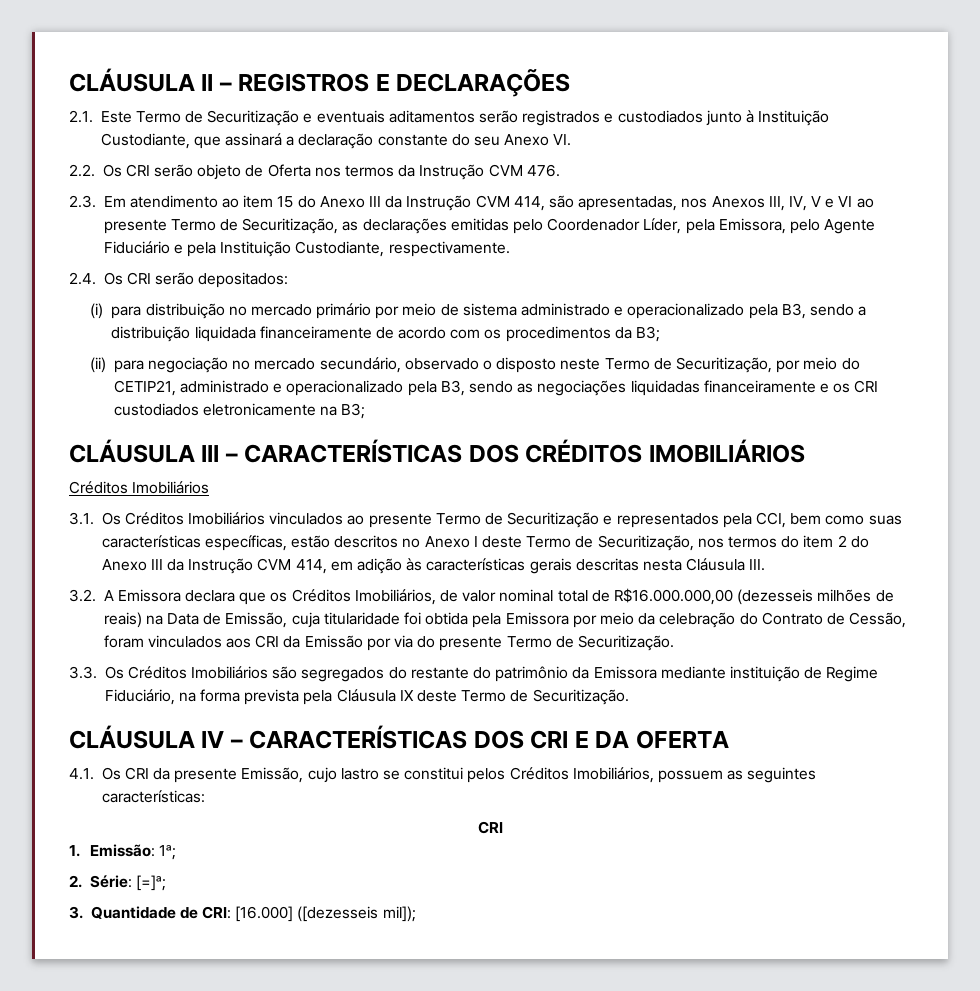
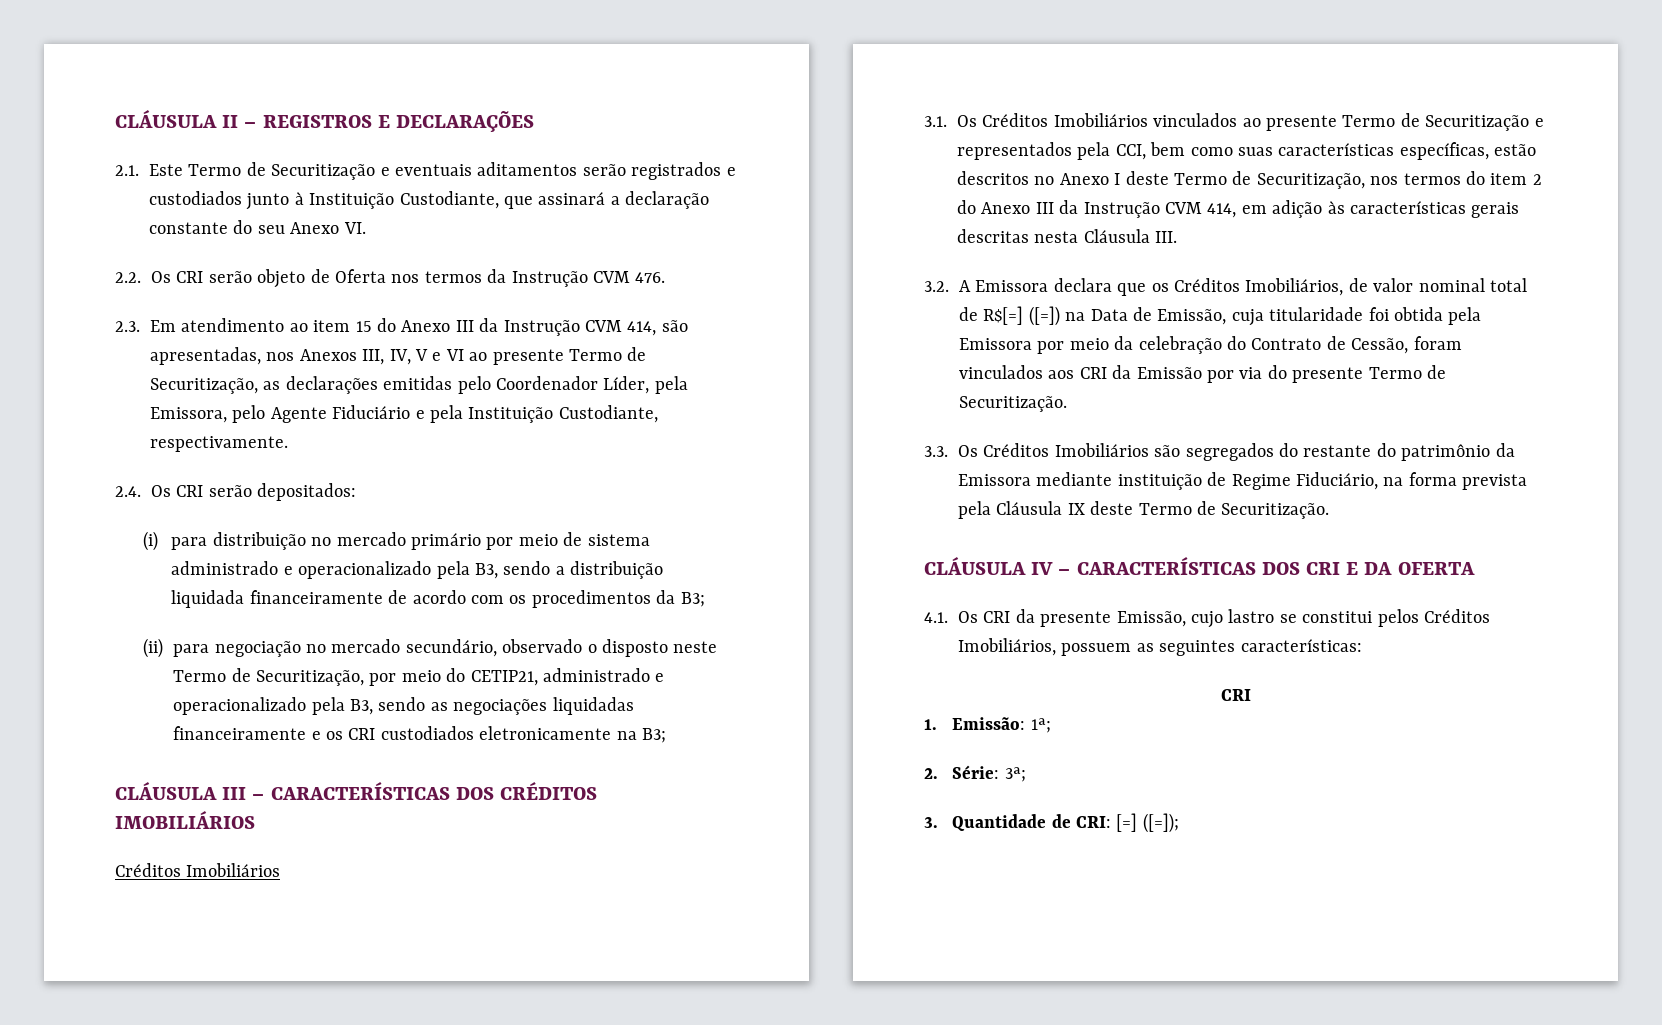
[613,588,894,605] [103,612,142,628] R$16.000.000,00 (dezesseis milhões de reais) -> [983,306,1060,326] R$[=] ([=])
[136,875,167,891] [=]ª; -> [1004,767,1026,782] 3ª;
[235,906,416,922] [16.000] ([dezesseis mil]); -> [1116,813,1179,833] [=] ([=]);

